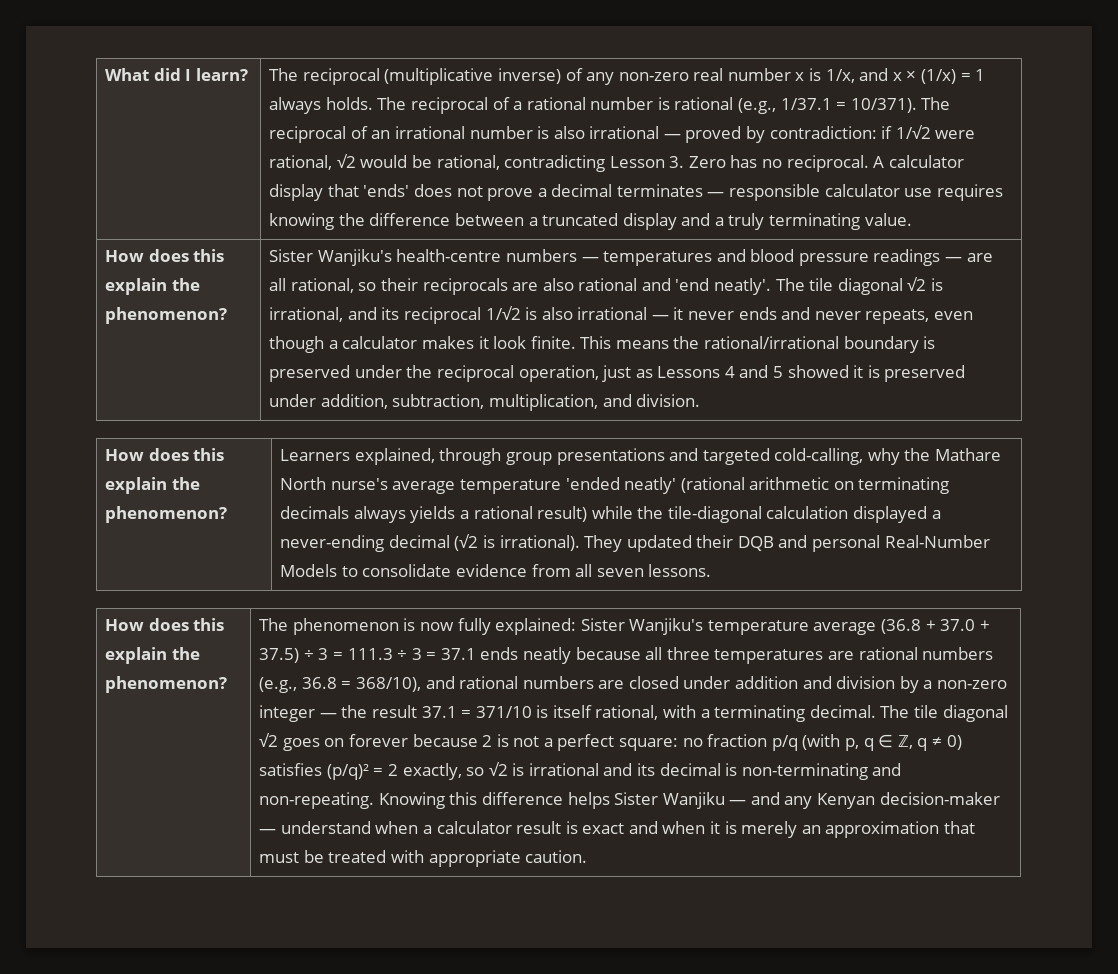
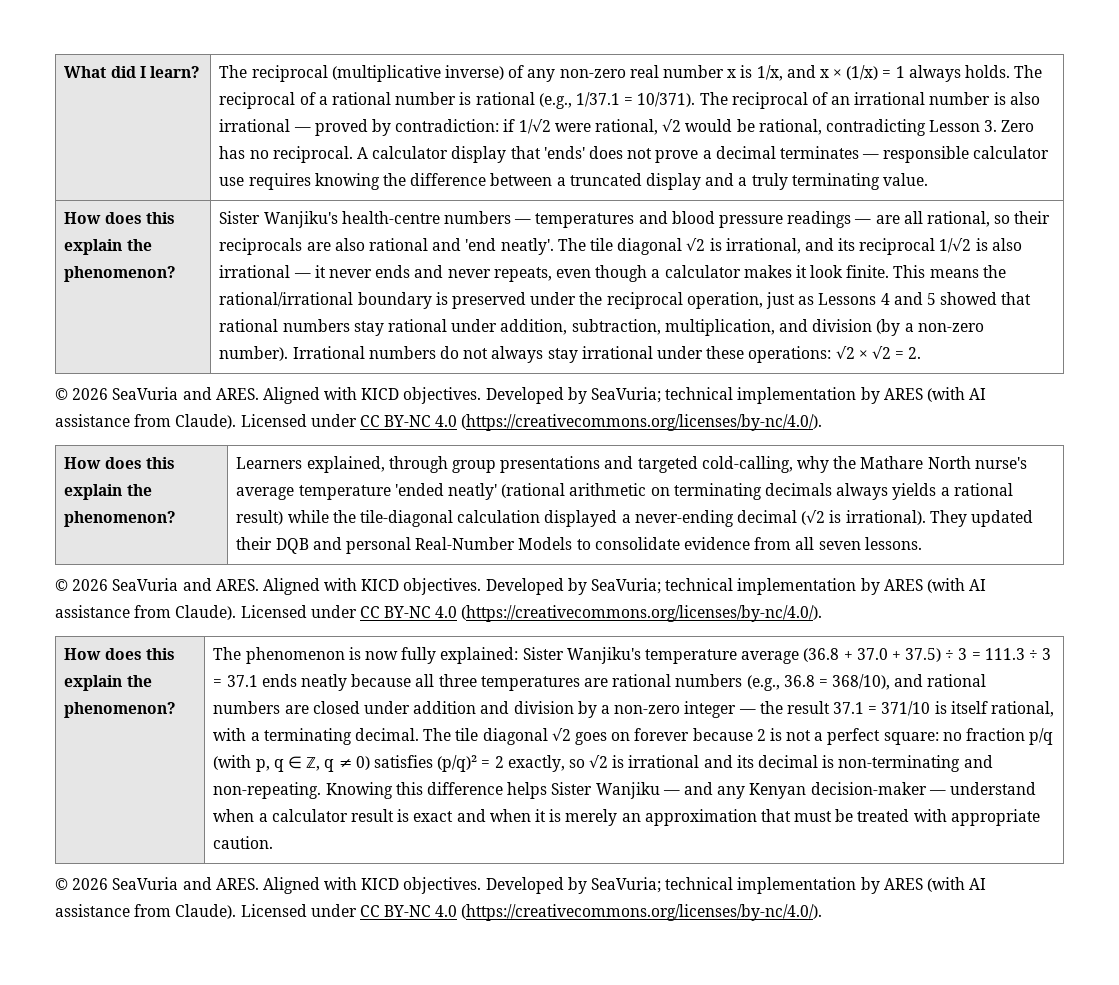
[853,365,966,382] it is preserved -> [1001,292,1032,305] [219,319,448,336] that rational numbers stay rational
[636,394,701,407] division. -> [812,319,984,336] [219,346,922,363] [55,387,987,404] [55,414,823,431] division (by a non-zero number). Irrational numbers do not always stay irrational under these operations: √2 × √2 = 2. // © 2026 SeaVuria and ARES. Aligned with KICD objectives. Developed by SeaVuria; technical implementation by ARES (with AI assistance from Claude). Licensed under CC BY-NC 4.0 (https://creativecommons.org/licenses/by-nc/4.0/).
(712, 570) none -> [55,578,987,595] [55,605,823,622] // © 2026 SeaVuria and ARES. Aligned with KICD objectives. Developed by SeaVuria; technical implementation by ARES (with AI assistance from Claude). Licensed under CC BY-NC 4.0 (https://creativecommons.org/licenses/by-nc/4.0/).
(588, 856) none -> [55,877,987,894] [55,904,823,921] // © 2026 SeaVuria and ARES. Aligned with KICD objectives. Developed by SeaVuria; technical implementation by ARES (with AI assistance from Claude). Licensed under CC BY-NC 4.0 (https://creativecommons.org/licenses/by-nc/4.0/).

